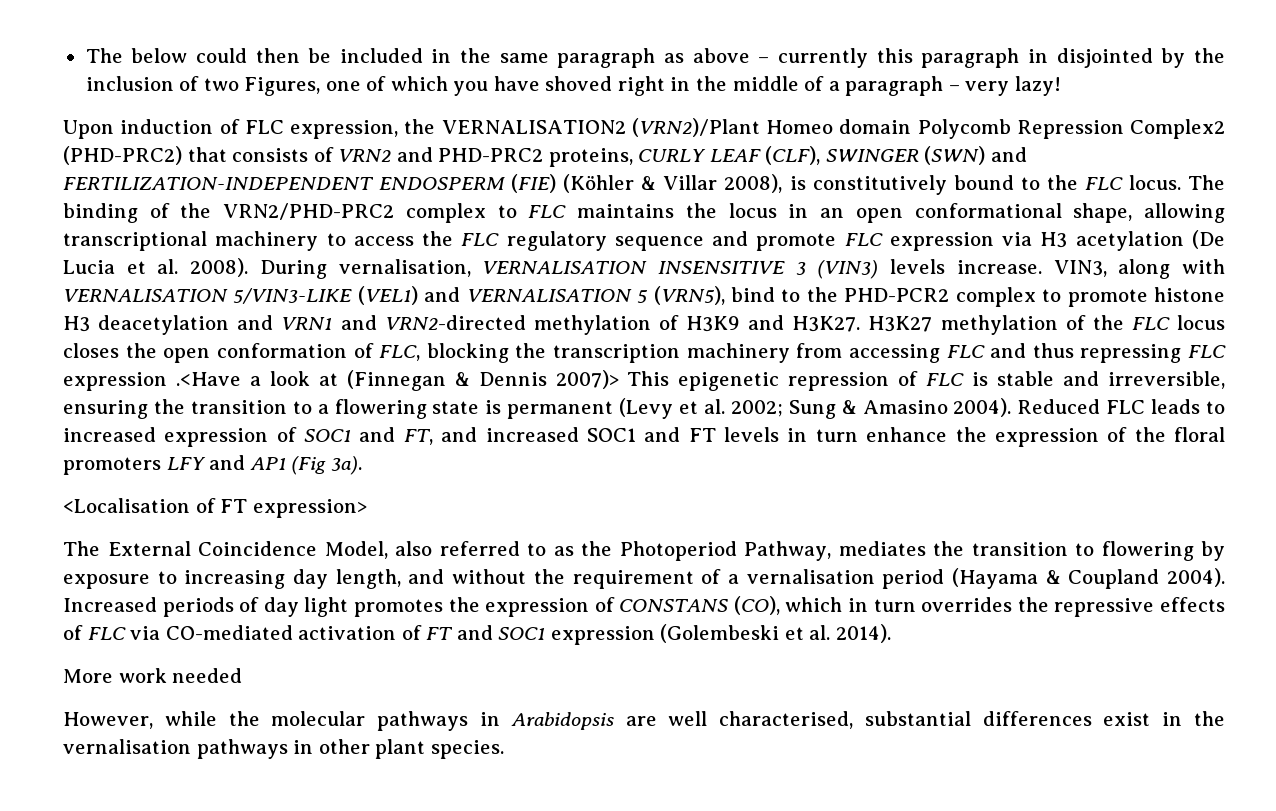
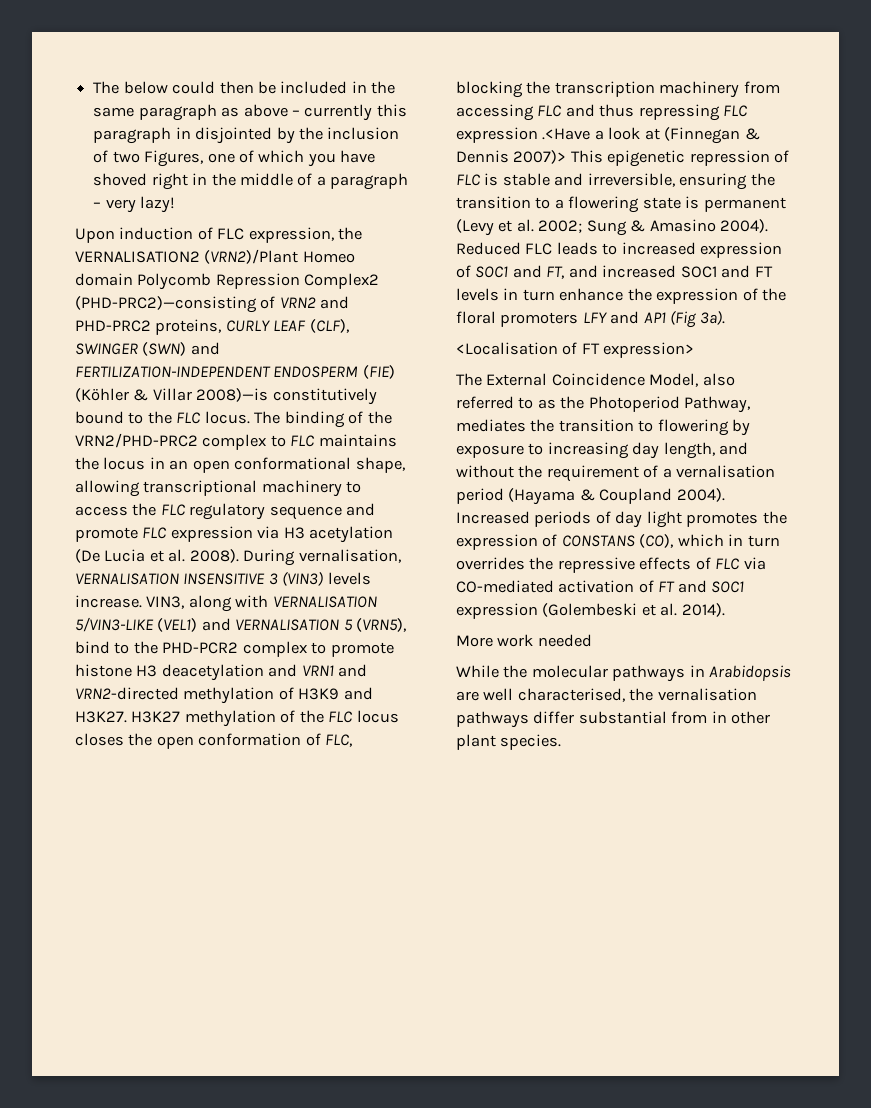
[63,146,309,165] (PHD-PRC2) that consists -> [75,296,257,313] (PHD-PRC2)—consisting
[724,174,806,193] 2008), is -> [196,388,269,402] 2008)—is
[63,711,217,729] However, while -> [456,665,499,678] While
[864,711,1225,726] [63,739,288,759] substantial differences exist in the vernalisation pathways -> [629,688,757,701] [456,711,708,728] the vernalisation pathways differ substantial from

